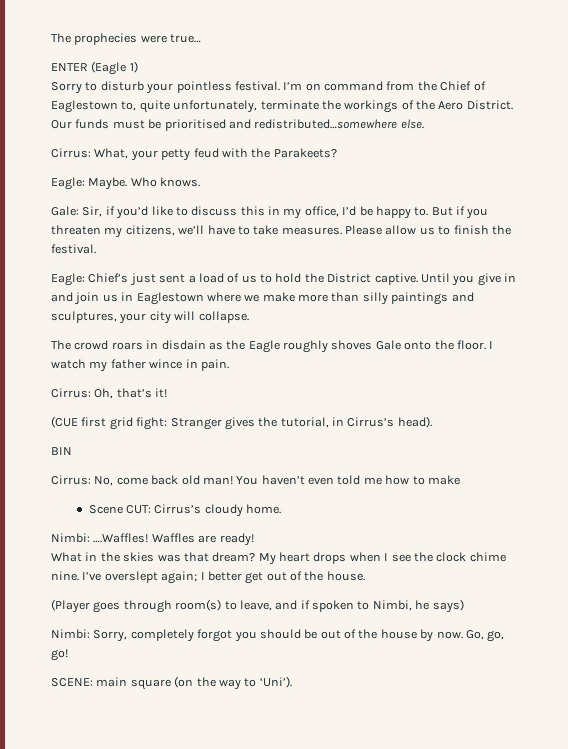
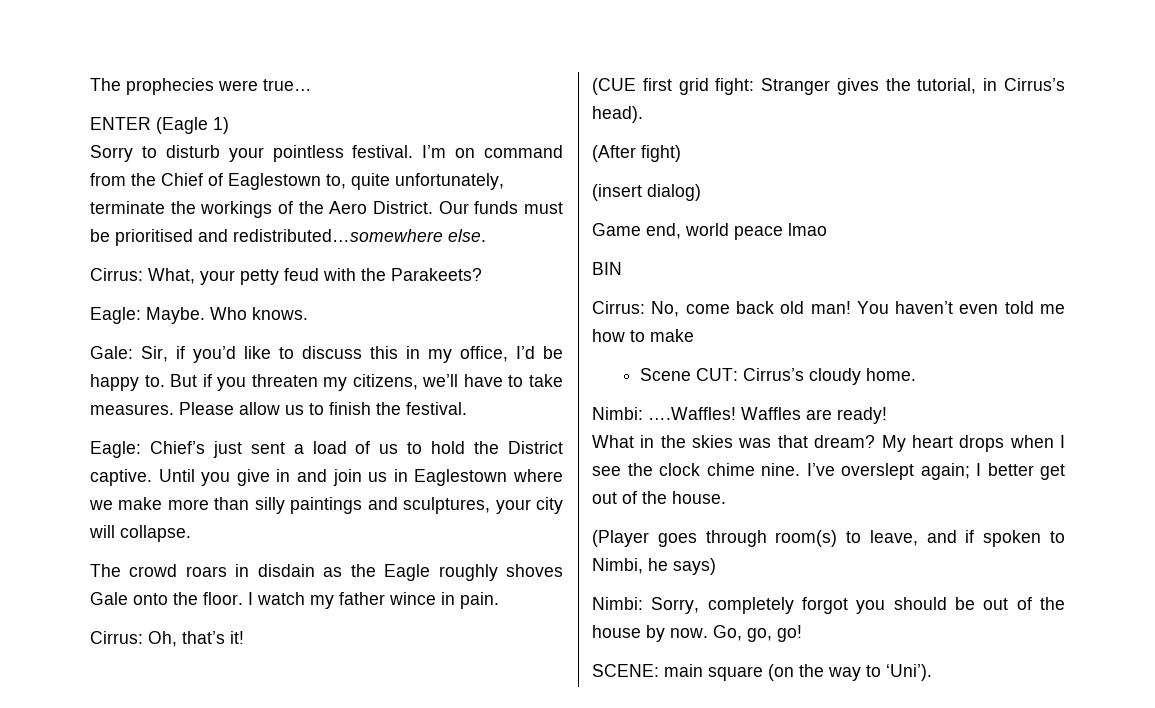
(432, 422) none -> [592,145,681,162] [592,184,701,201] [592,223,827,240] // (After fight) // (insert dialog) // Game end, world peace lmao

